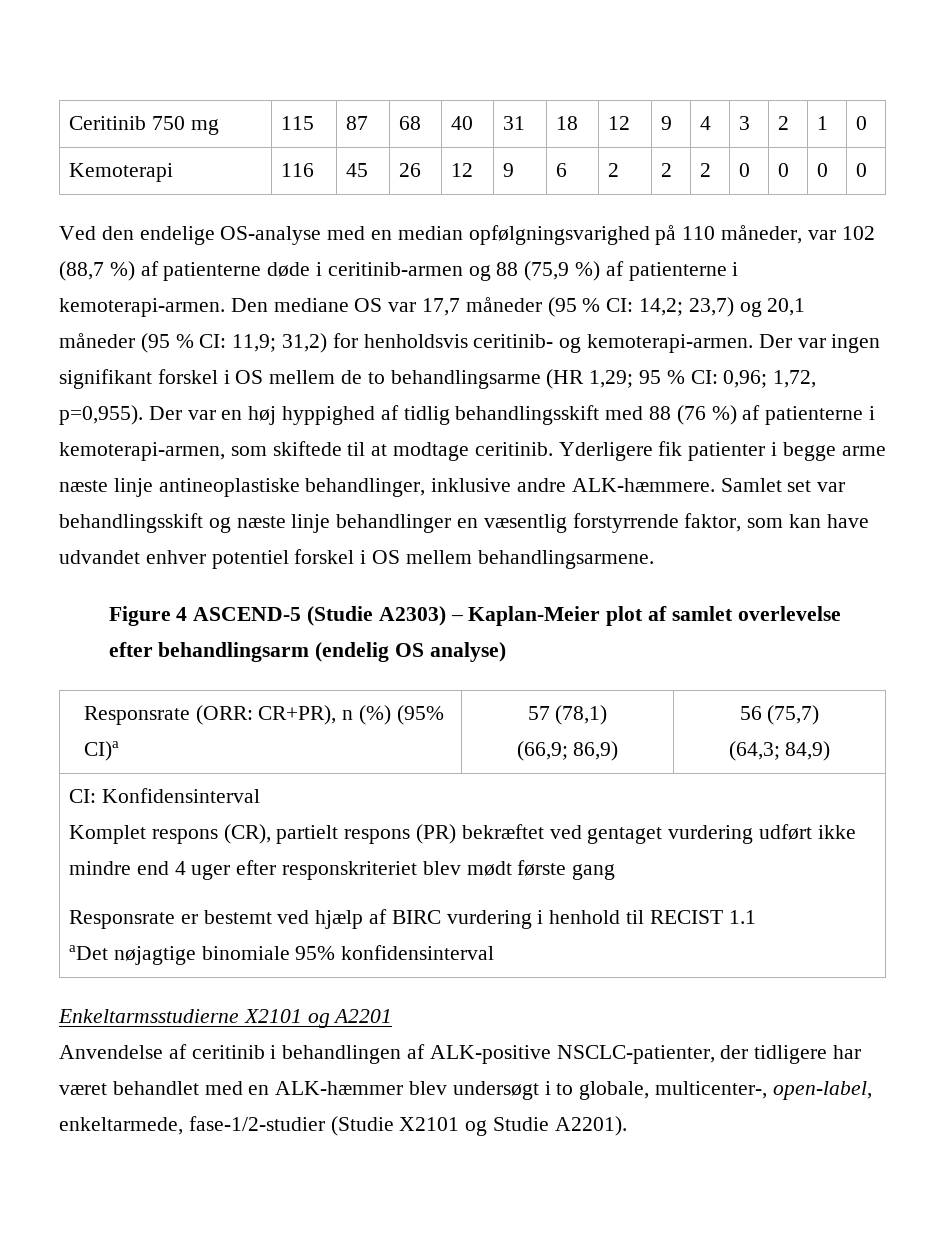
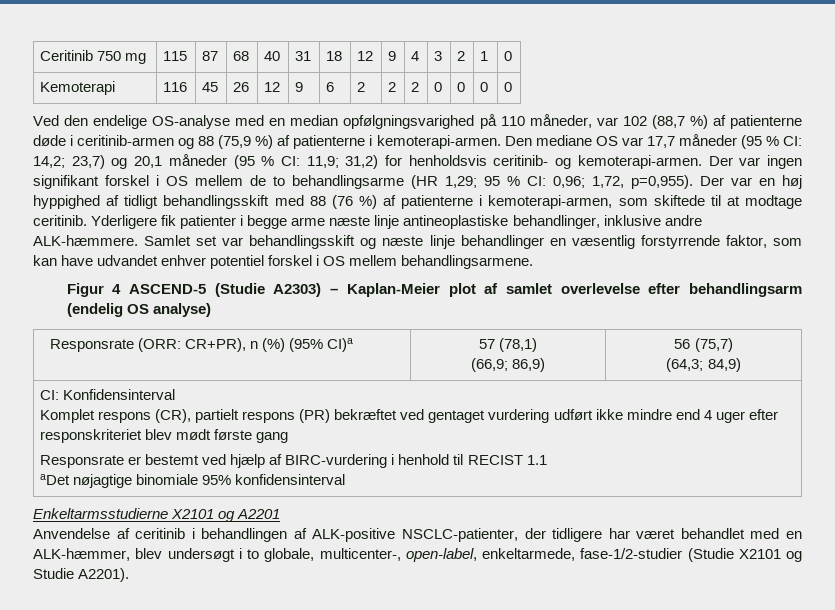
[403,406,450,425] tidlig -> [124,195,159,209] tidligt
[108,606,171,626] Figure -> [66,283,104,297] Figur
[391,910,532,929] BIRC vurdering -> [285,454,388,468] BIRC-vurdering
[275,1081,404,1095] ALK-hæmmer -> [33,548,130,561] ALK-hæmmer,

